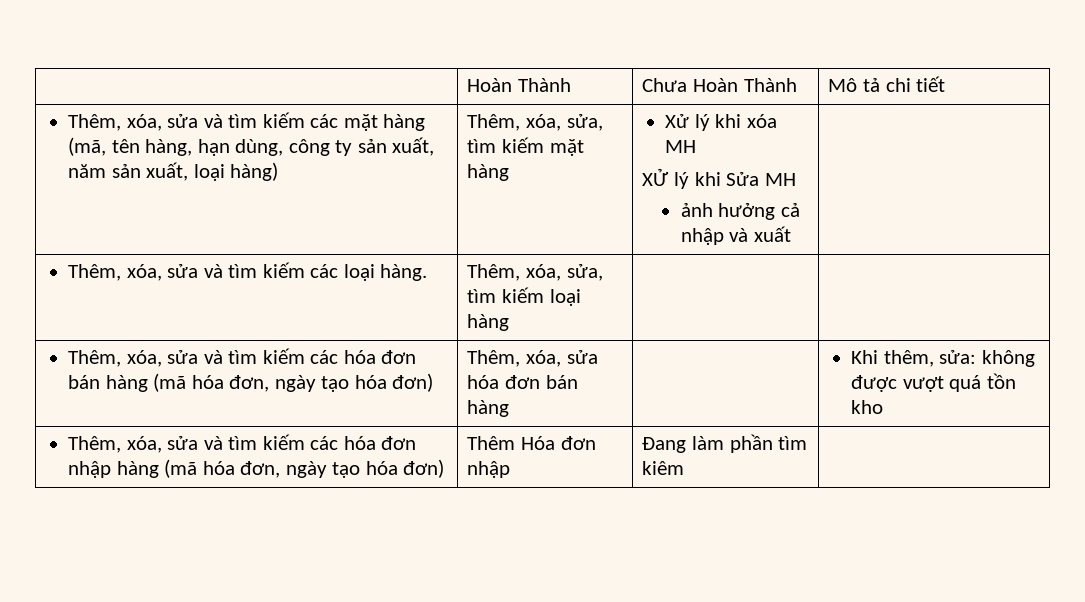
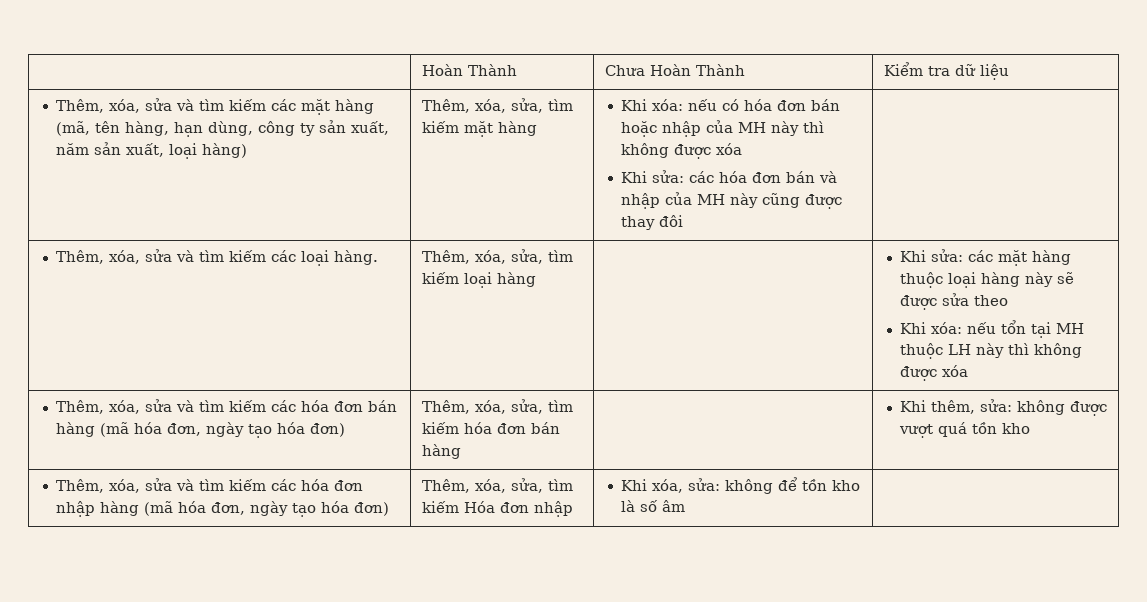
[828,76,946,92] Mô tả chi tiết -> [883,62,1009,80] Kiểm tra dữ liệu
[664,114,777,131] [664,140,696,153] [642,168,796,189] [680,203,800,220] [680,226,791,245] Xử lý khi xóa MH // XỬ lý khi Sửa MH // ảnh hưởng cả nhập và xuất -> [621,99,841,111] [621,120,825,137] [621,143,743,159] [621,170,838,183] [621,192,843,209] [621,215,684,230] Khi xóa: nếu có hóa đơn bán hoặc nhập của MH này thì không được xóa // Khi sửa: các hóa đơn bán và nhập của MH này cũng được thay đôi
(510, 322) none -> [900,249,1072,266] [900,272,1075,288] [900,293,1009,310] [900,320,1085,338] [900,343,1083,359] [900,365,969,381] Khi sửa: các mặt hàng thuộc loại hàng này sẽ được sửa theo // Khi xóa: nếu tổn tại MH thuộc LH này thì không được xóa
[566,350,598,364] sửa -> [510,399,573,414] [421,422,459,434] sửa, tìm kiếm
[467,436,596,450] [467,461,511,478] [642,434,808,453] [642,461,685,475] Thêm Hóa đơn nhập | Đang làm phần tìm kiêm -> [421,478,573,493] [421,501,573,517] [621,477,861,494] [621,500,686,512] Thêm, xóa, sửa, tìm kiếm Hóa đơn nhập | Khi xóa, sửa: không để tồn kho là số âm

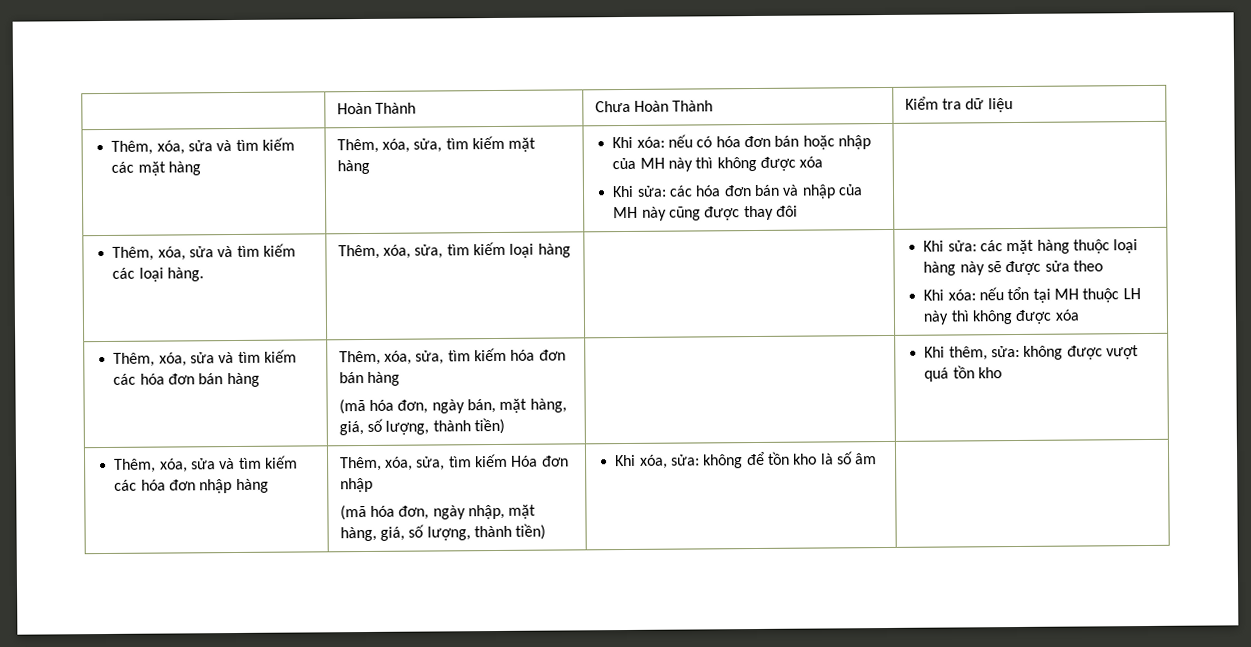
[56,120,390,137] [56,142,248,159] (mã, tên hàng, hạn dùng, công ty sản xuất, năm sản xuất, loại hàng) -> (201, 168) none
[100,422,346,438] (mã hóa đơn, ngày tạo hóa đơn) -> (260, 380) none
(461, 451) none -> [338,398,567,415] [338,417,505,436] // (mã hóa đơn, ngày bán, mặt hàng, giá, số lượng, thành tiền)
[144,501,390,517] (mã hóa đơn, ngày tạo hóa đơn) -> (269, 486) none
(573, 509) none -> [339,504,537,521] [339,523,547,542] // (mã hóa đơn, ngày nhập, mặt hàng, giá, số lượng, thành tiền)

